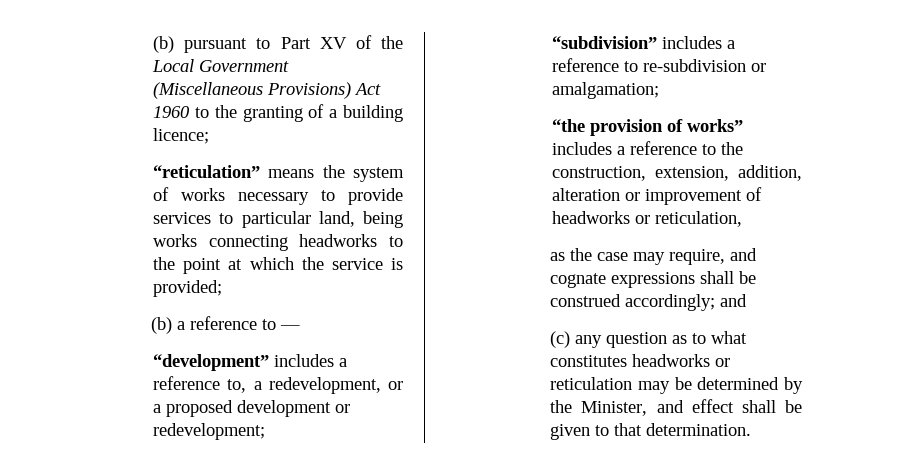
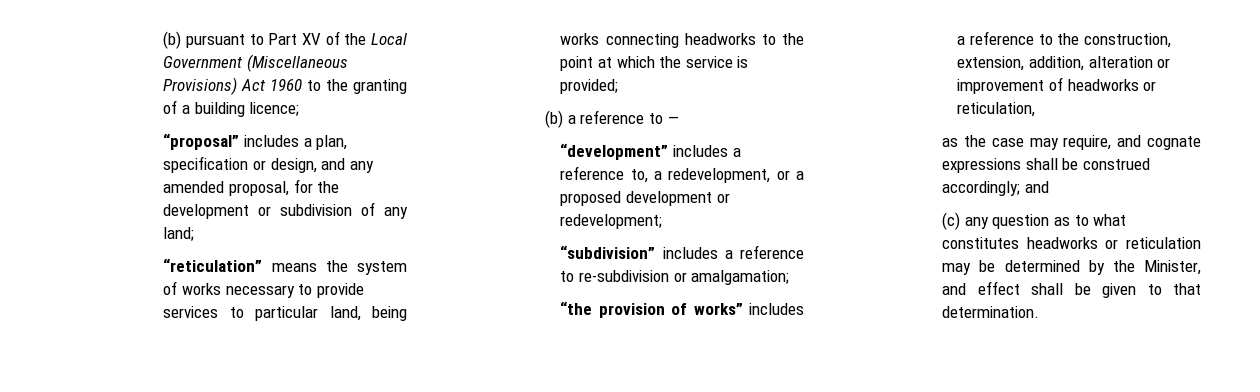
(210, 136) none -> [163,133,348,150] [163,156,374,173] [163,179,340,196] [163,202,408,219] [163,227,195,241] // “proposal” includes a plan, specification or design, and any amended proposal, for the development or subdivision of any land;

